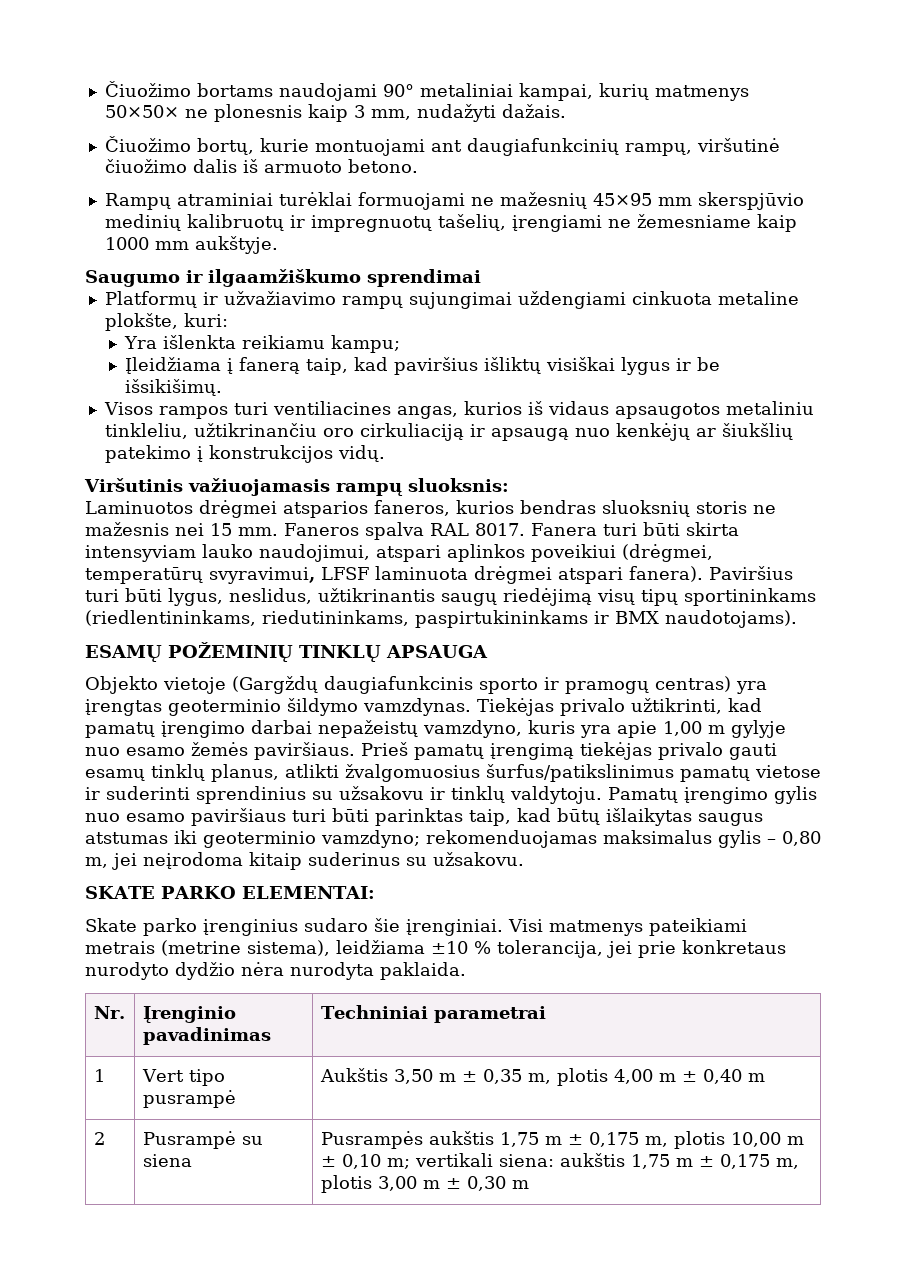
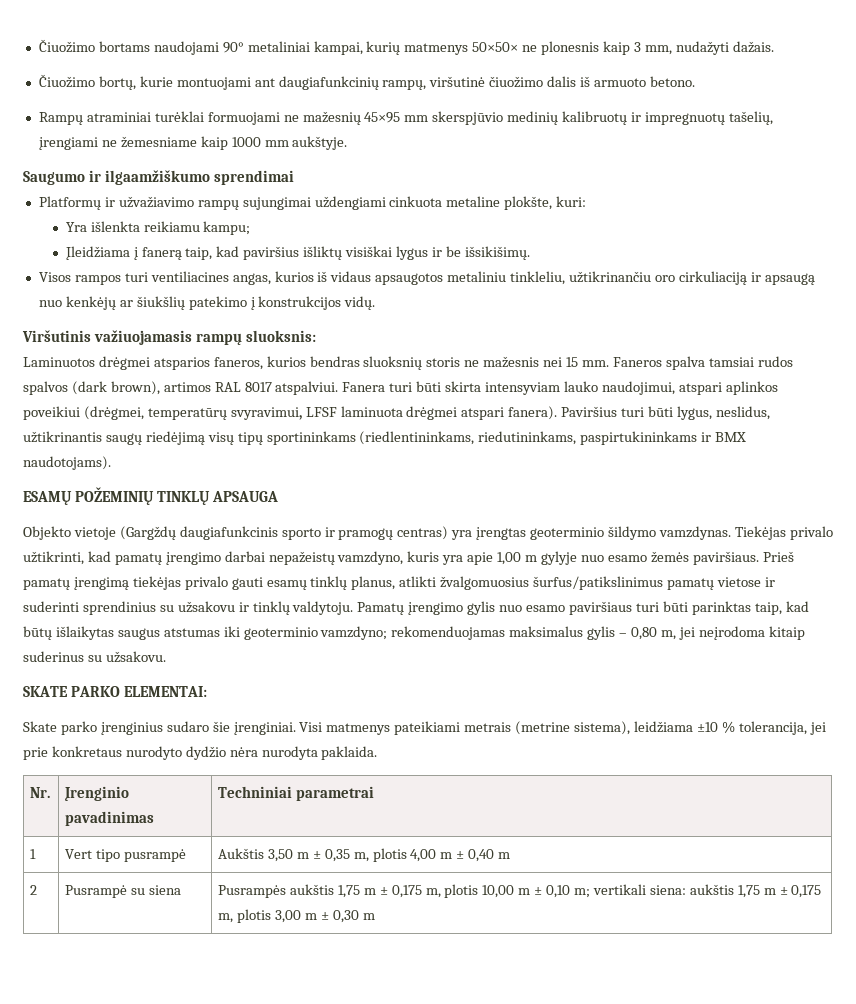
[429,523,525,536] RAL 8017. -> [708,356,793,367] [23,381,339,395] tamsiai rudos spalvos (dark brown), artimos RAL 8017 atspalviui.

